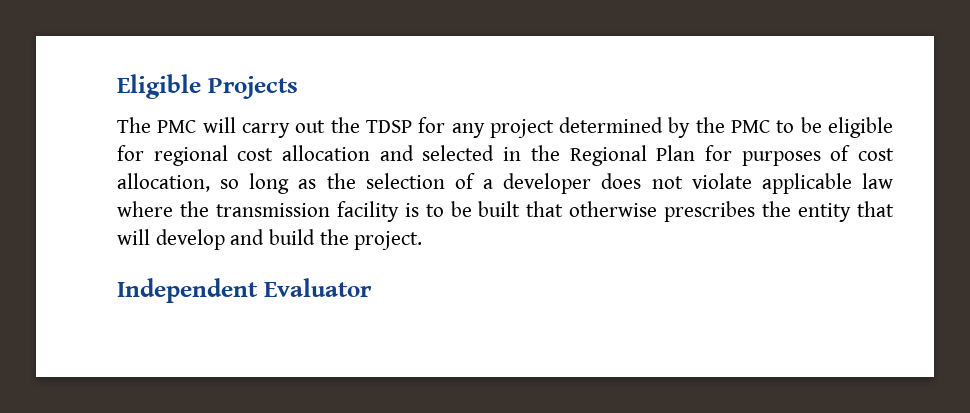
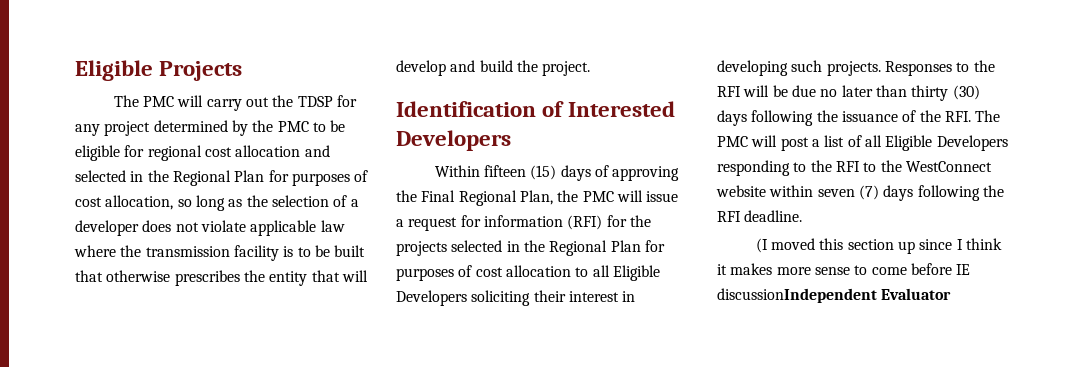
[117,278,258,303] Independent -> [396,101,676,117] [396,130,511,151] [434,165,680,181] [396,190,679,206] [396,215,651,231] [396,240,665,256] [396,265,660,281] [396,290,636,306] [717,60,995,76] [717,85,980,101] [717,110,1001,126] [717,135,1008,151] [717,160,992,176] [716,185,1004,201] [717,210,803,222] [755,238,1003,254] [717,263,971,275] [717,288,877,303] Identification of Interested Developers // Within fifteen (15) days of approving the Final Regional Plan, the PMC will issue a request for information (RFI) for the projects selected in the Regional Plan for purposes of cost allocation to all Eligible Developers soliciting their interest in developing such projects. Responses to the RFI will be due no later than thirty (30) days following the issuance of the RFI. The PMC will post a list of all Eligible Developers responding to the RFI to the WestConnect website within seven (7) days following the RFI deadline. // (I moved this section up since I think it makes more sense to come before IE discussionIndependent

